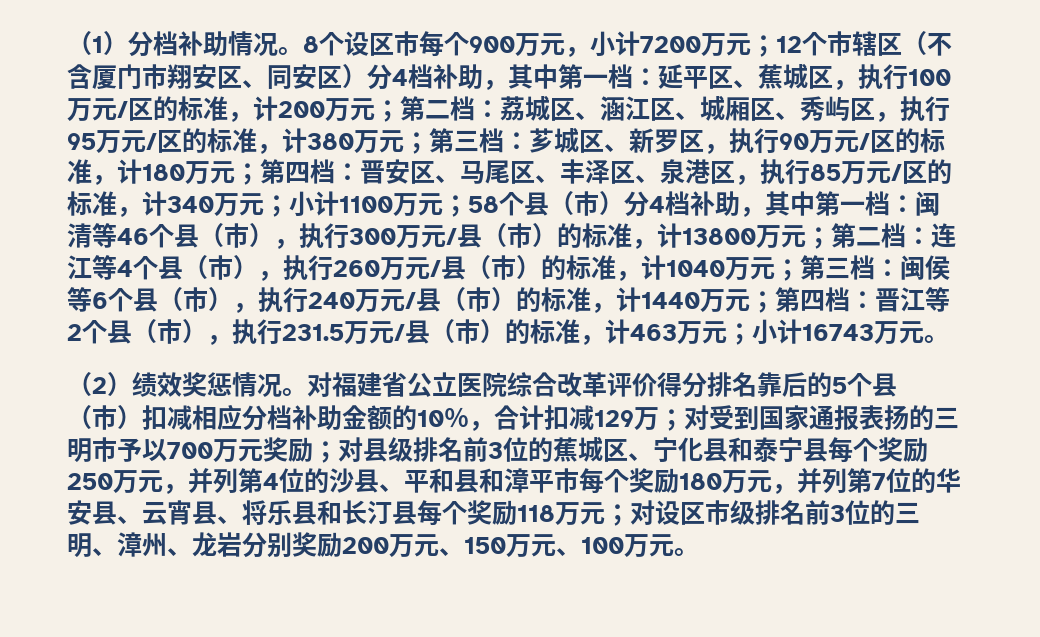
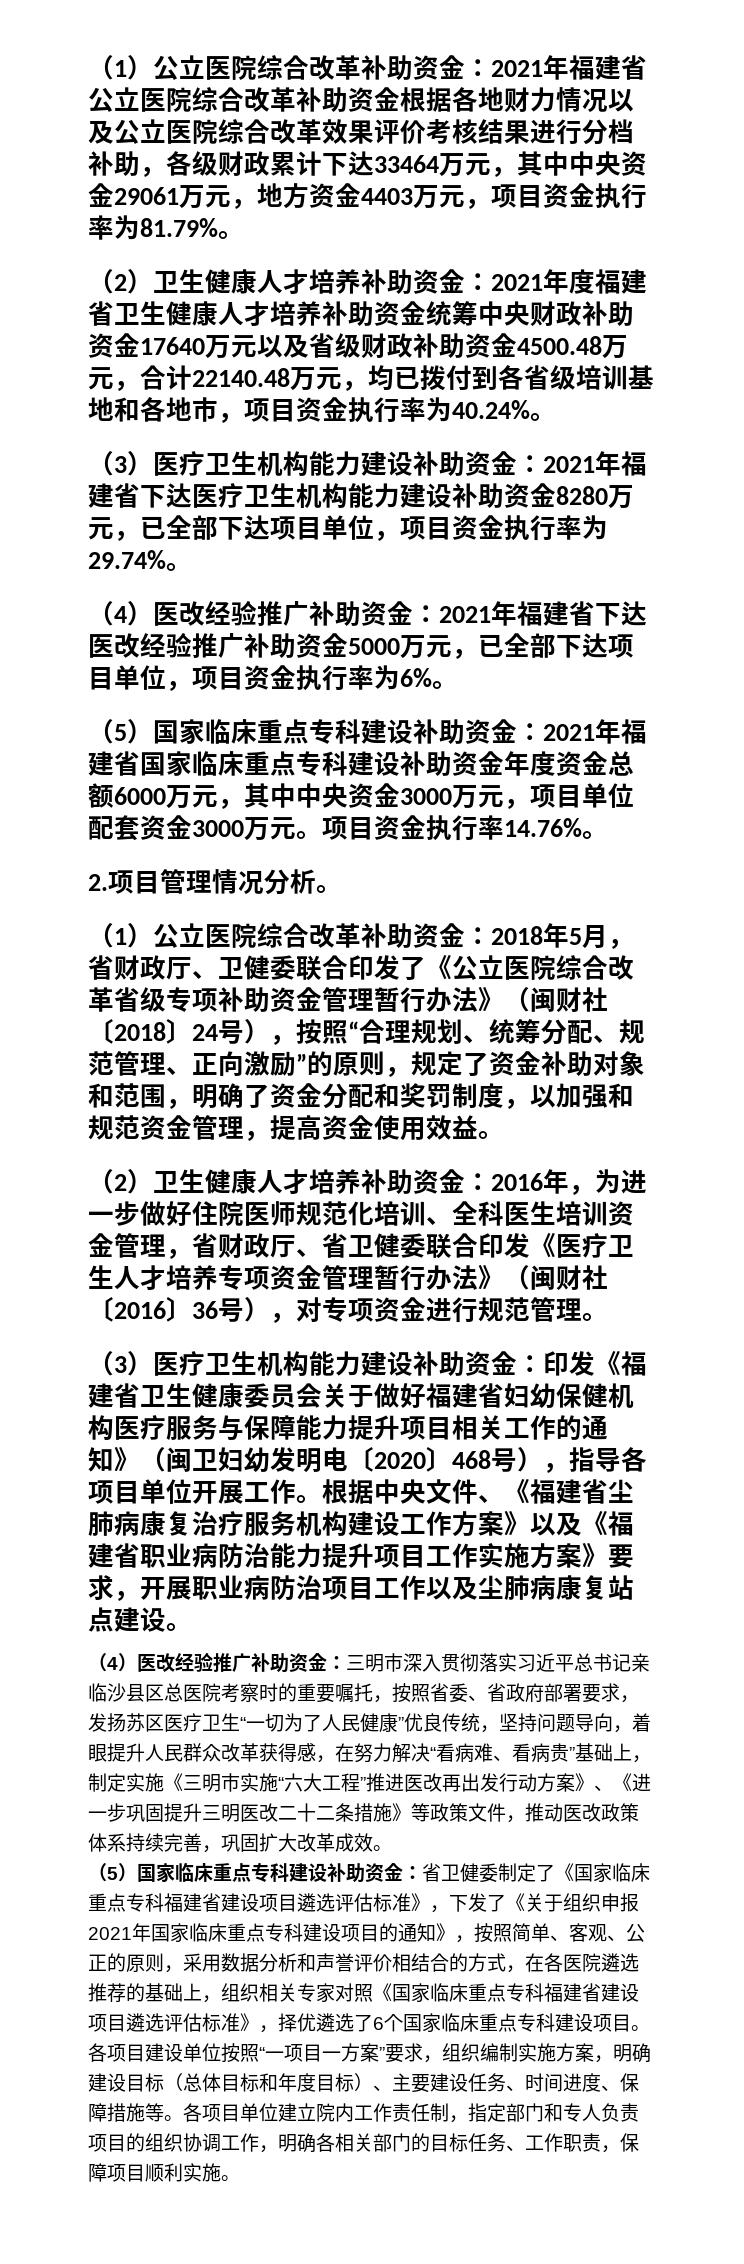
[67,31,952,57] [67,63,951,90] [67,95,950,122] [67,127,945,154] [67,159,952,185] [67,191,940,217] [67,223,956,249] [67,255,950,281] [67,287,950,313] [67,319,949,345] [67,372,332,397] （1）分档补助情况。8个设区市每个900万元，小计7200万元；12个市辖区（不含厦门市翔安区、同安区）分4档补助，其中第一档：延平区、蕉城区，执行100万元/区的标准，计200万元；第二档：荔城区、涵江区、城厢区、秀屿区，执行95万元/区的标准，计380万元；第三档：芗城区、新罗区，执行90万元/区的标准，计180万元；第四档：晋安区、马尾区、丰泽区、泉港区，执行85万元/区的标准，计340万元；小计1100万元；58个县（市）分4档补助，其中第一档：闽清等46个县（市），执行300万元/县（市）的标准，计13800万元；第二档：连江等4个县（市），执行260万元/县（市）的标准，计1040万元；第三档：闽侯等6个县（市），执行240万元/县（市）的标准，计1440万元；第四档：晋江等2个县（市），执行231.5万元/县（市）的标准，计463万元；小计16743万元。 // （2）绩效奖惩情况。对 -> [88,55,569,80] （1）公立医院综合改革补助资金：2021年
[607,372,897,398] [67,404,959,431] [67,436,928,463] [67,468,961,494] [67,500,920,526] [67,532,674,558] 评价得分排名靠后的5个县（市）扣减相应分档补助金额的10％，合计扣减129万；对受到国家通报表扬的三明市予以700万元奖励；对县级排名前3位的蕉城区、宁化县和泰宁县每个奖励250万元，并列第4位的沙县、平和县和漳平市每个奖励180万元，并列第7位的华安县、云宵县、将乐县和长汀县每个奖励118万元；对设区市级排名前3位的三明、漳州、龙岩分别奖励200万元、150万元、100万元 -> [296,87,634,113] [88,119,634,145] [88,151,647,177] [88,183,647,209] [88,215,244,240] [88,269,647,294] [88,301,634,327] [88,333,628,359] [88,365,654,391] [88,397,556,423] [88,451,647,476] [88,483,634,509] [88,515,608,541] [88,550,192,571] [88,601,647,626] [88,633,634,659] [88,665,458,691] [88,719,647,744] [88,751,634,776] [88,783,634,809] [88,815,608,841] [88,869,342,895] [88,923,634,949] [88,955,634,981] [88,987,608,1013] [88,1019,645,1045] [88,1051,645,1077] [88,1083,634,1109] [88,1115,504,1141] [88,1169,647,1195] [88,1201,634,1227] [88,1233,634,1259] [88,1265,608,1291] [88,1297,608,1323] [88,1351,647,1376] [88,1383,634,1409] [88,1415,608,1440] [88,1447,647,1473] [88,1479,634,1504] [88,1511,634,1537] [88,1543,634,1569] [88,1575,634,1601] [88,1607,192,1632] [88,1652,650,1673] [88,1683,639,1703] [88,1713,651,1733] [88,1743,651,1763] [88,1773,651,1792] [88,1803,639,1823] [88,1833,392,1853] [88,1862,650,1883] [88,1893,639,1913] [88,1923,645,1943] [88,1953,639,1973] [88,1983,639,2003] [88,2013,650,2033] [88,2043,651,2063] [88,2073,639,2093] [88,2103,639,2123] [88,2133,639,2153] [88,2163,221,2182] 补助资金根据各地财力情况以及公立医院综合改革效果评价考核结果进行分档补助，各级财政累计下达33464万元，其中中央资金29061万元，地方资金4403万元，项目资金执行率为81.79%。 // （2）卫生健康人才培养补助资金：2021年度福建省卫生健康人才培养补助资金统筹中央财政补助资金17640万元以及省级财政补助资金4500.48万元，合计22140.48万元，均已拨付到各省级培训基地和各地市，项目资金执行率为40.24%。 // （3）医疗卫生机构能力建设补助资金：2021年福建省下达医疗卫生机构能力建设补助资金8280万元，已全部下达项目单位，项目资金执行率为29.74%。 // （4）医改经验推广补助资金：2021年福建省下达医改经验推广补助资金5000万元，已全部下达项目单位，项目资金执行率为6%。 // （5）国家临床重点专科建设补助资金：2021年福建省国家临床重点专科建设补助资金年度资金总额6000万元，其中中央资金3000万元，项目单位配套资金3000万元。项目资金执行率14.76%。 // 2.项目管理情况分析。 // （1）公立医院综合改革补助资金：2018年5月，省财政厅、卫健委联合印发了《公立医院综合改革省级专项补助资金管理暂行办法》（闽财社〔2018〕24号），按照“合理规划、统筹分配、规范管理、正向激励”的原则，规定了资金补助对象和范围，明确了资金分配和奖罚制度，以加强和规范资金管理，提高资金使用效益。 // （2）卫生健康人才培养补助资金：2016年，为进一步做好住院医师规范化培训、全科医生培训资金管理，省财政厅、省卫健委联合印发《医疗卫生人才培养专项资金管理暂行办法》（闽财社〔2016〕36号），对专项资金进行规范管理。 // （3）医疗卫生机构能力建设补助资金：印发《福建省卫生健康委员会关于做好福建省妇幼保健机构医疗服务与保障能力提升项目相关工作的通知》（闽卫妇幼发明电〔2020〕468号），指导各项目单位开展工作。根据中央文件、《福建省尘肺病康复治疗服务机构建设工作方案》以及《福建省职业病防治能力提升项目工作实施方案》要求，开展职业病防治项目工作以及尘肺病康复站点建设。 // （4）医改经验推广补助资金：三明市深入贯彻落实习近平总书记亲临沙县区总医院考察时的重要嘱托，按照省委、省政府部署要求，发扬苏区医疗卫生“一切为了人民健康”优良传统，坚持问题导向，着眼提升人民群众改革获得感，在努力解决“看病难、看病贵”基础上，制定实施《三明市实施“六大工程”推进医改再出发行动方案》、《进一步巩固提升三明医改二十二条措施》等政策文件，推动医改政策体系持续完善，巩固扩大改革成效。 // （5）国家临床重点专科建设补助资金：省卫健委制定了《国家临床重点专科福建省建设项目遴选评估标准》，下发了《关于组织申报2021年国家临床重点专科建设项目的通知》，按照简单、客观、公正的原则，采用数据分析和声誉评价相结合的方式，在各医院遴选推荐的基础上，组织相关专家对照《国家临床重点专科福建省建设项目遴选评估标准》，择优遴选了6个国家临床重点专科建设项目。各项目建设单位按照“一项目一方案”要求，组织编制实施方案，明确建设目标（总体目标和年度目标）、主要建设任务、时间进度、保障措施等。各项目单位建立院内工作责任制，指定部门和专人负责项目的组织协调工作，明确各相关部门的目标任务、工作职责，保障项目顺利实施

